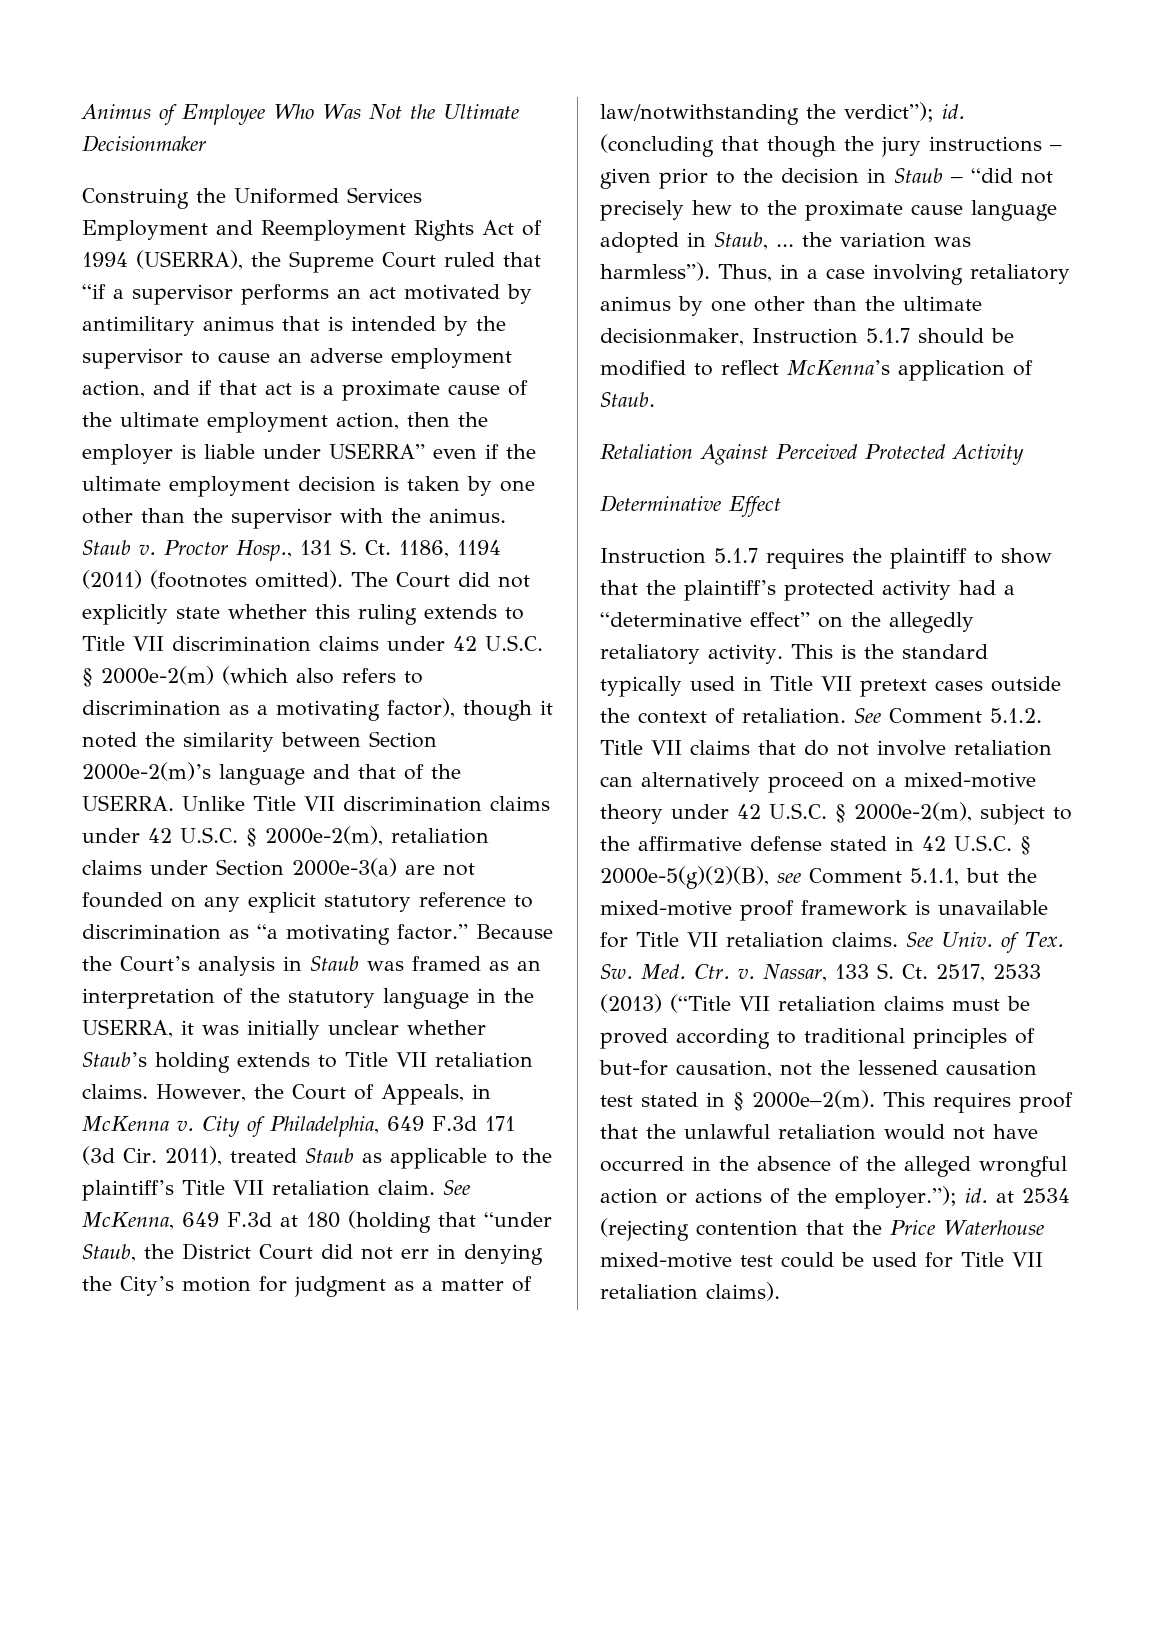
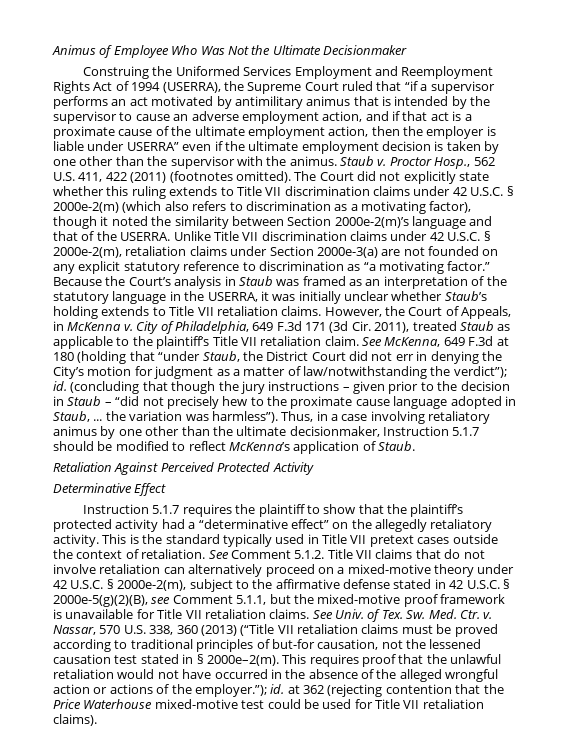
[299,539,501,558] 131 S. Ct. 1186, 1194 -> [473,157,495,166] [53,172,127,182] 562 U.S. 411, 422
[834,963,1041,982] 133 S. Ct. 2517, 2533 -> [99,625,198,635] 570 U.S. 338, 360
[1021,1188,1070,1203] 2534 -> [303,685,324,694] 362

